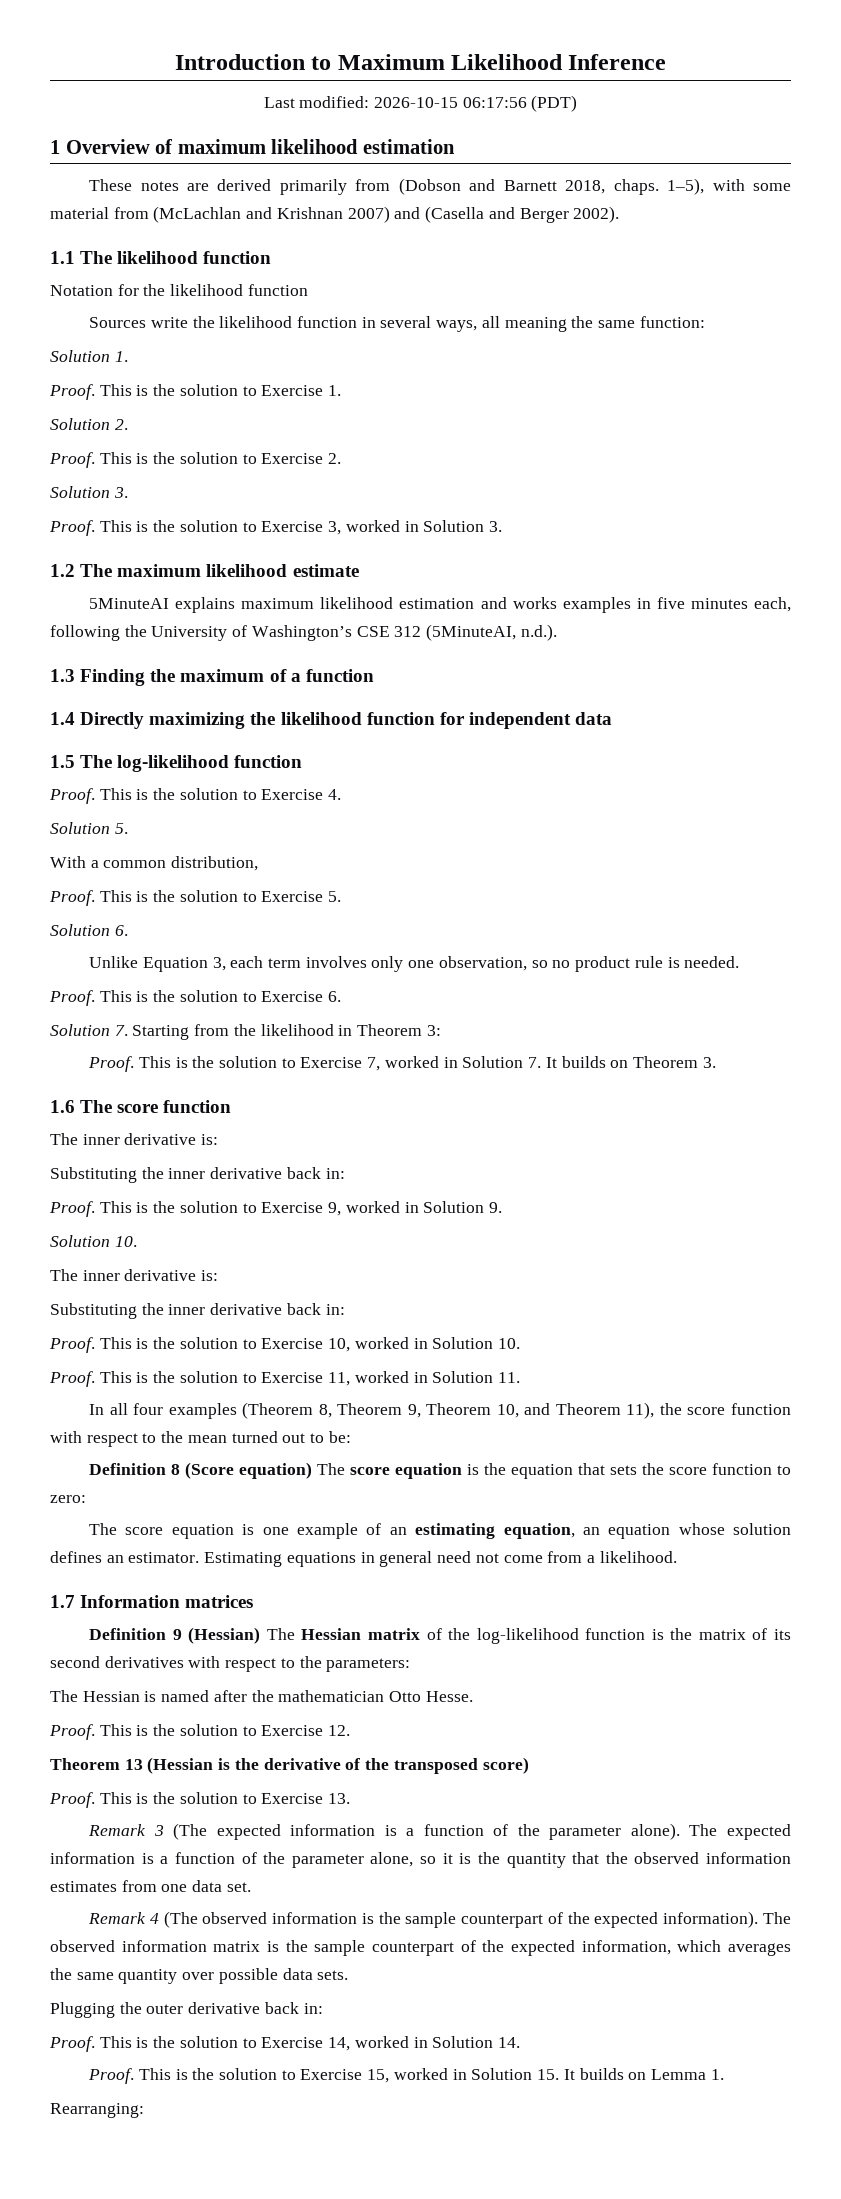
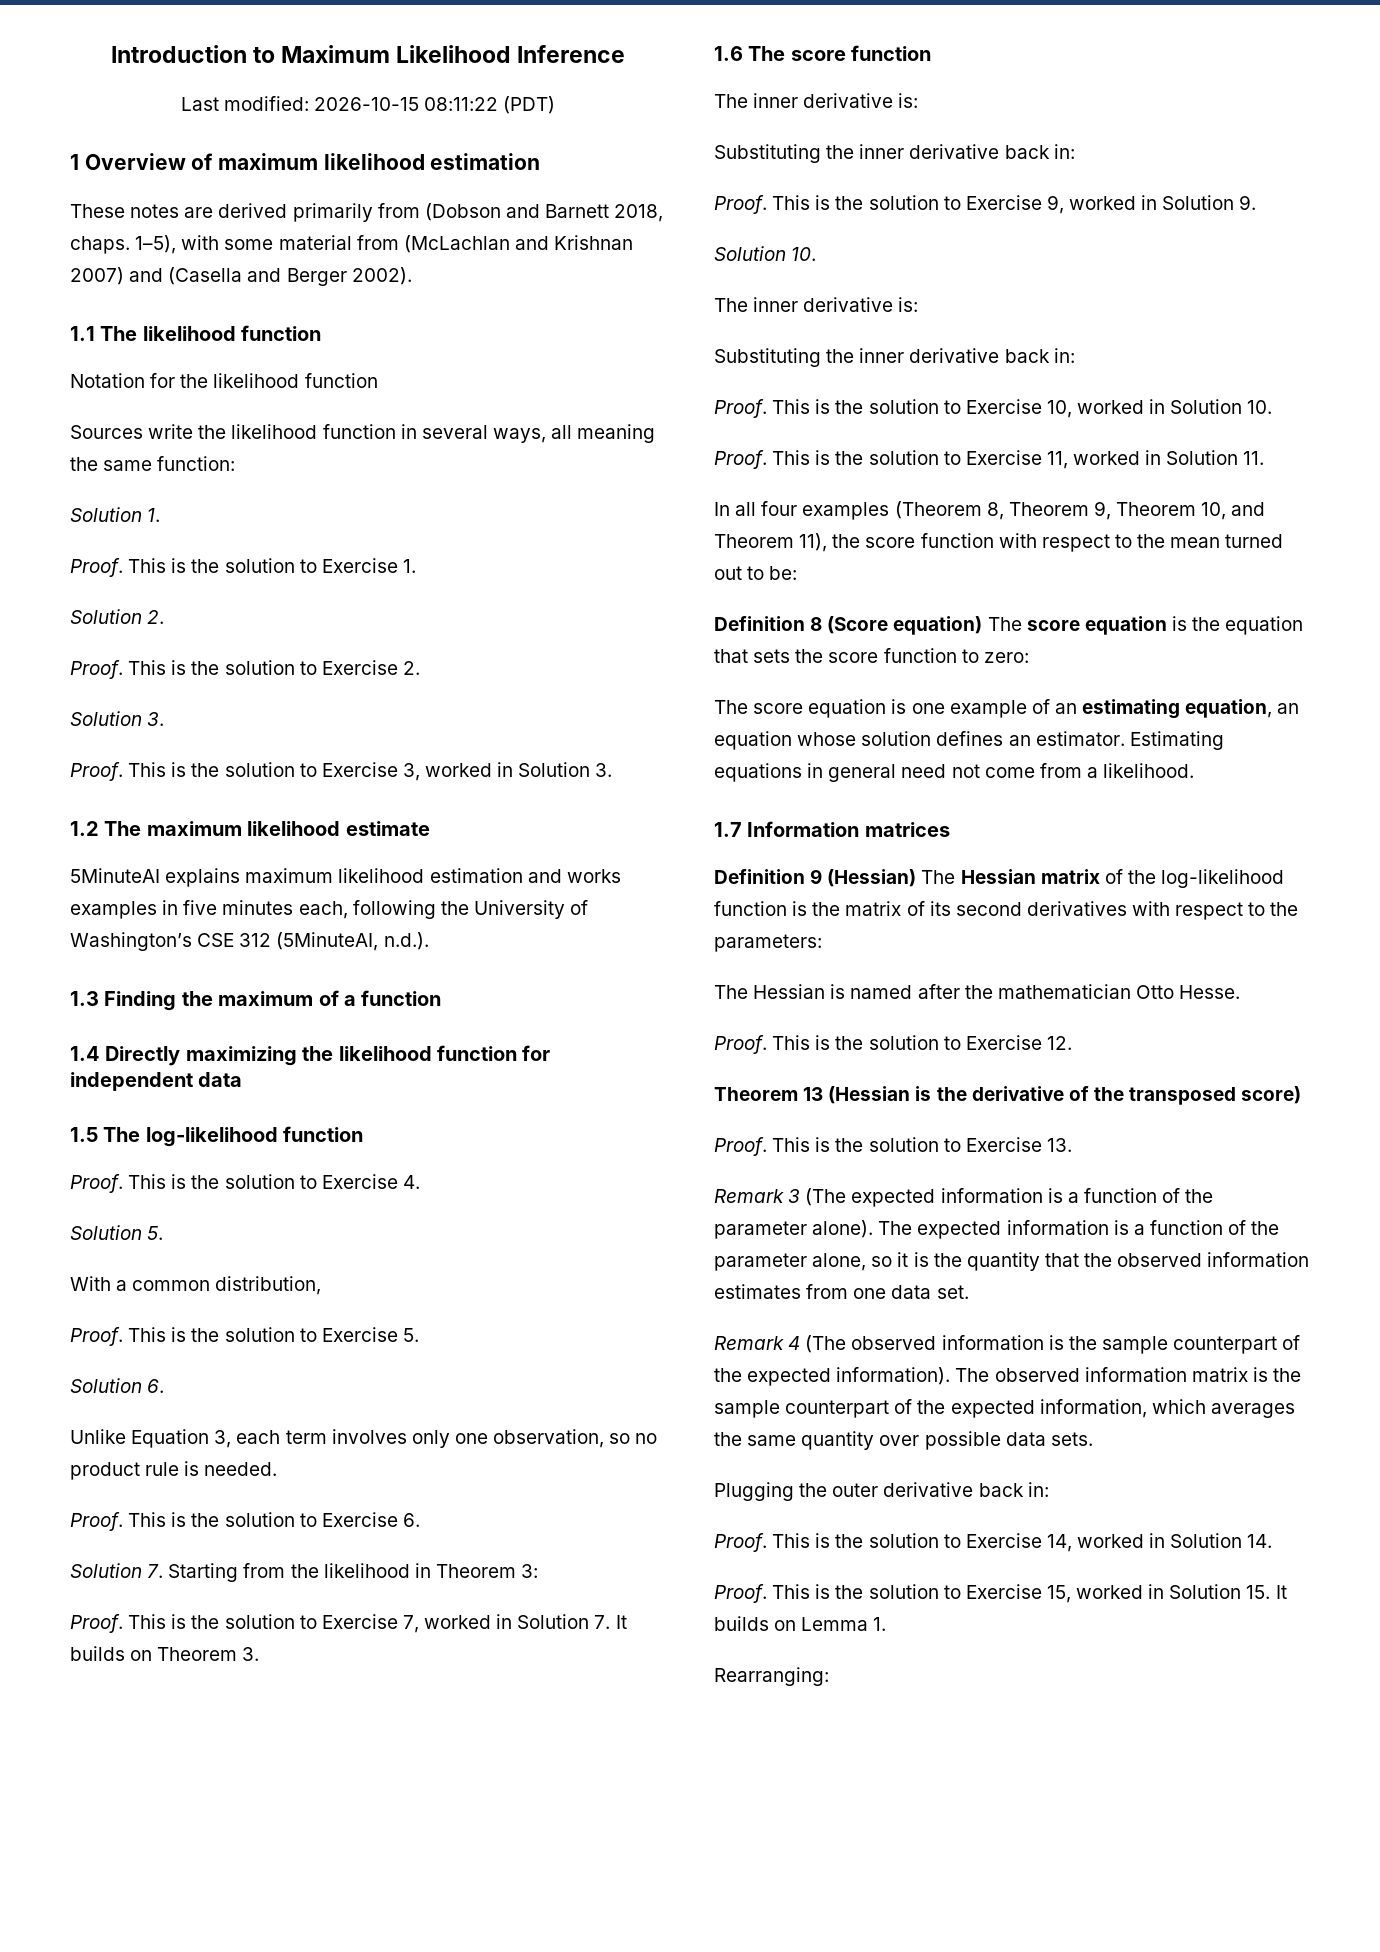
[462,97,527,108] 06:17:56 -> [424,97,499,111] 08:11:22

